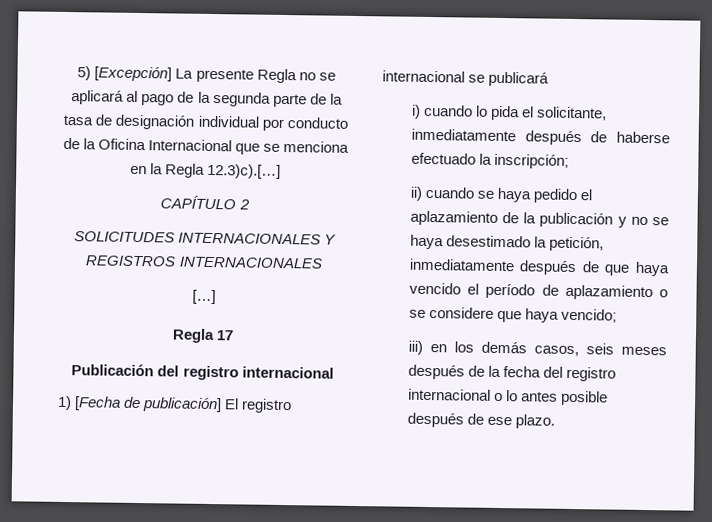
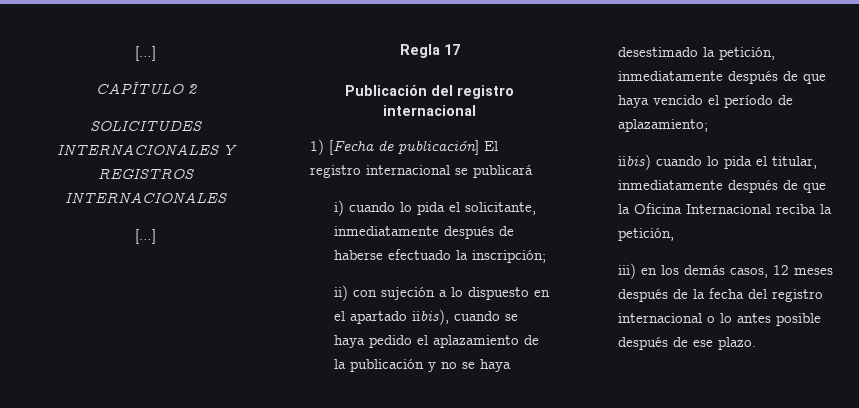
[77,66,336,84] [71,90,343,108] [63,114,348,131] [62,137,350,155] [129,163,282,179] 5) [Excepción] La presente Regla no se aplicará al pago de la segunda parte de la tasa de designación individual por conducto de la Oficina Internacional que se menciona en la Regla 12.3)c).[…] -> [135,46,156,61] […]
(423, 193) none -> [352,287,550,300] [333,309,449,325] con sujeción a lo dispuesto en el apartado iibis),
[564,284,668,301] [408,307,618,323] aplazamiento o se considere que haya vencido; -> [617,119,708,132] [617,154,817,170] [617,180,826,193] [617,203,832,214] [617,228,674,241] aplazamiento; // iibis) cuando lo pida el titular, inmediatamente después de que la Oficina Internacional reciba la petición,
[585,343,614,355] seis -> [772,265,789,275] 12

